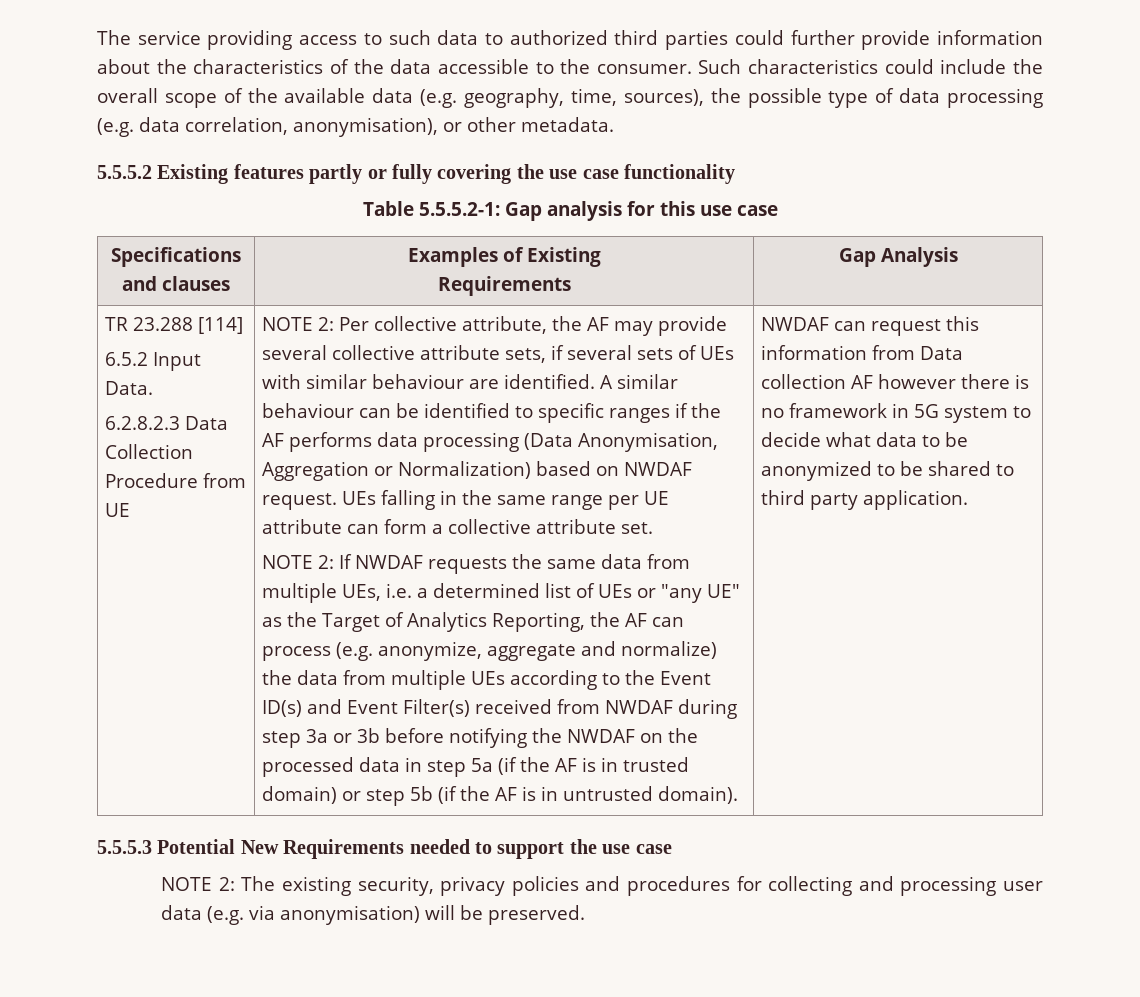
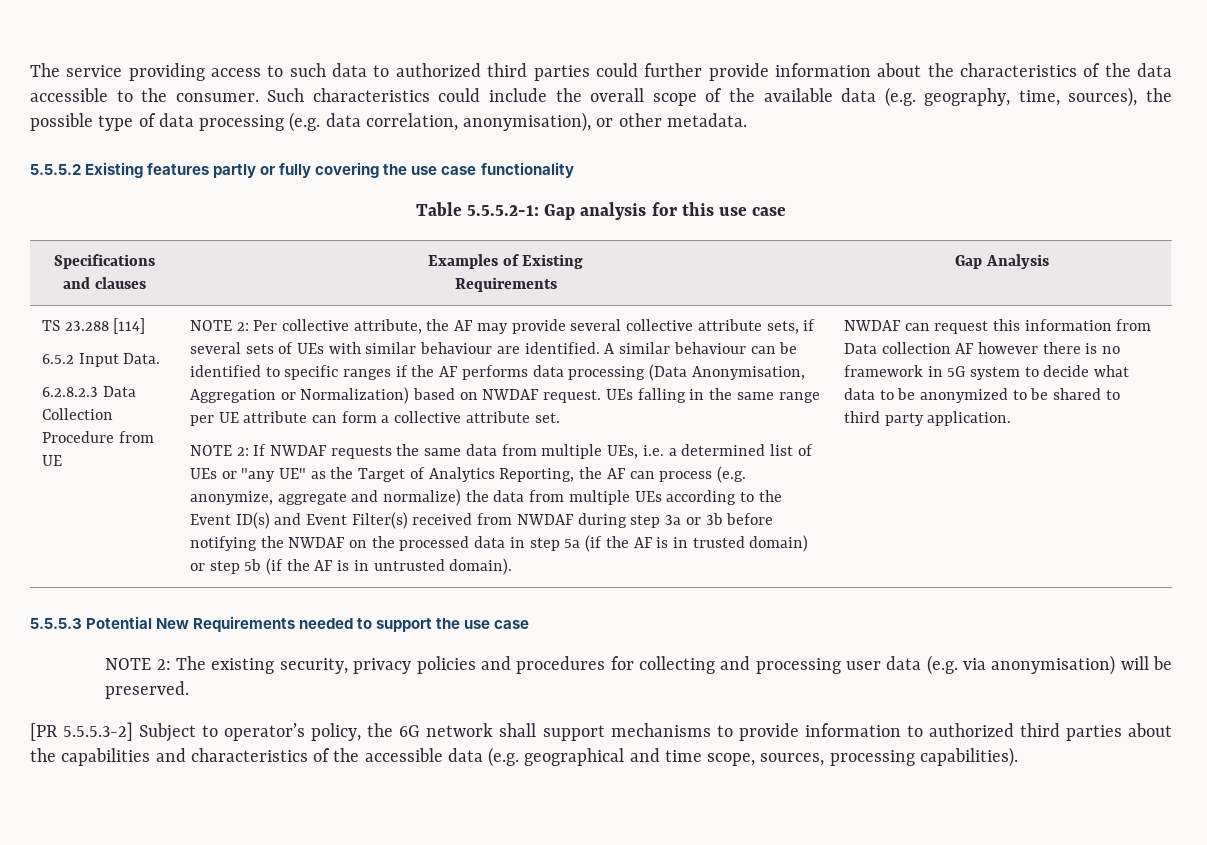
[105,317,129,331] TR -> [41,320,60,331] TS
(586, 915) none -> [30,722,1172,742] [30,747,1018,767] // [PR 5.5.5.3-2] Subject to operator’s policy, the 6G network shall support mechanisms to provide information to authorized third parties about the capabilities and characteristics of the accessible data (e.g. geographical and time scope, sources, processing capabilities).

